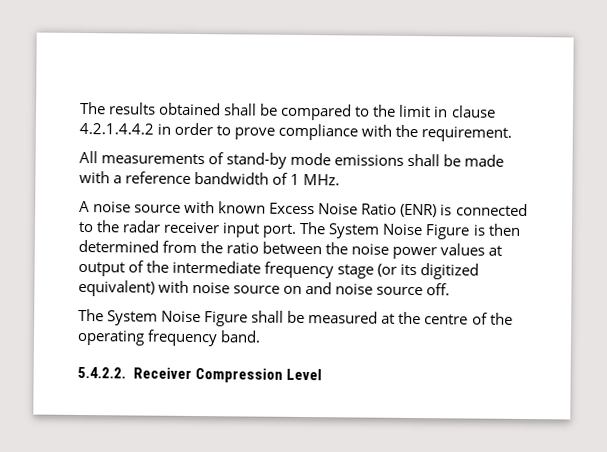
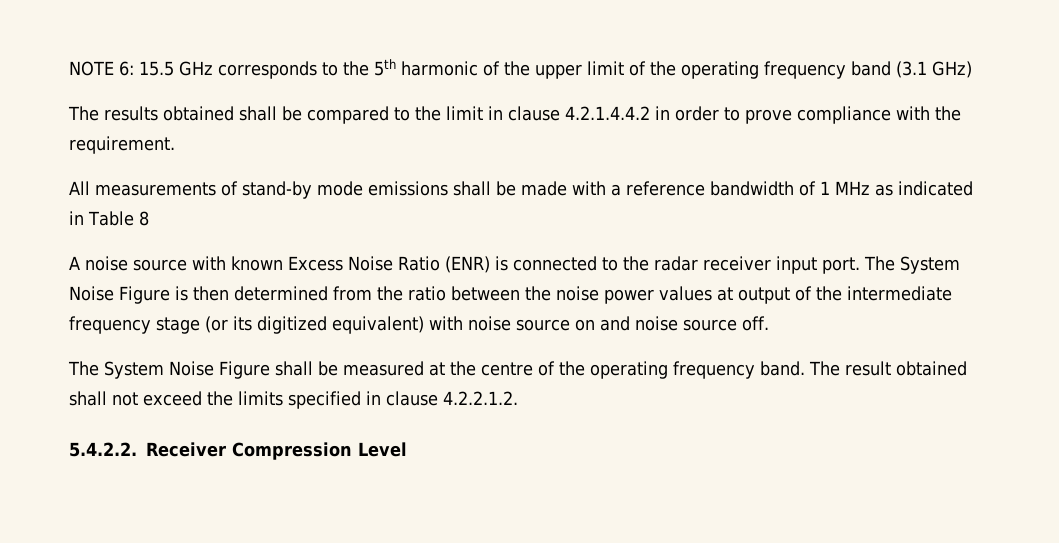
(80, 108) none -> [69,59,972,79] NOTE 6: 15.5 GHz corresponds to the 5th harmonic of the upper limit of the operating frequency band (3.1 GHz) //
[303,173,341,186] MHz. -> [835,181,973,196] [69,211,149,226] MHz as indicated in Table 8
(262, 336) none -> [808,361,967,376] [69,391,518,409] The result obtained shall not exceed the limits specified in clause 4.2.2.1.2.

